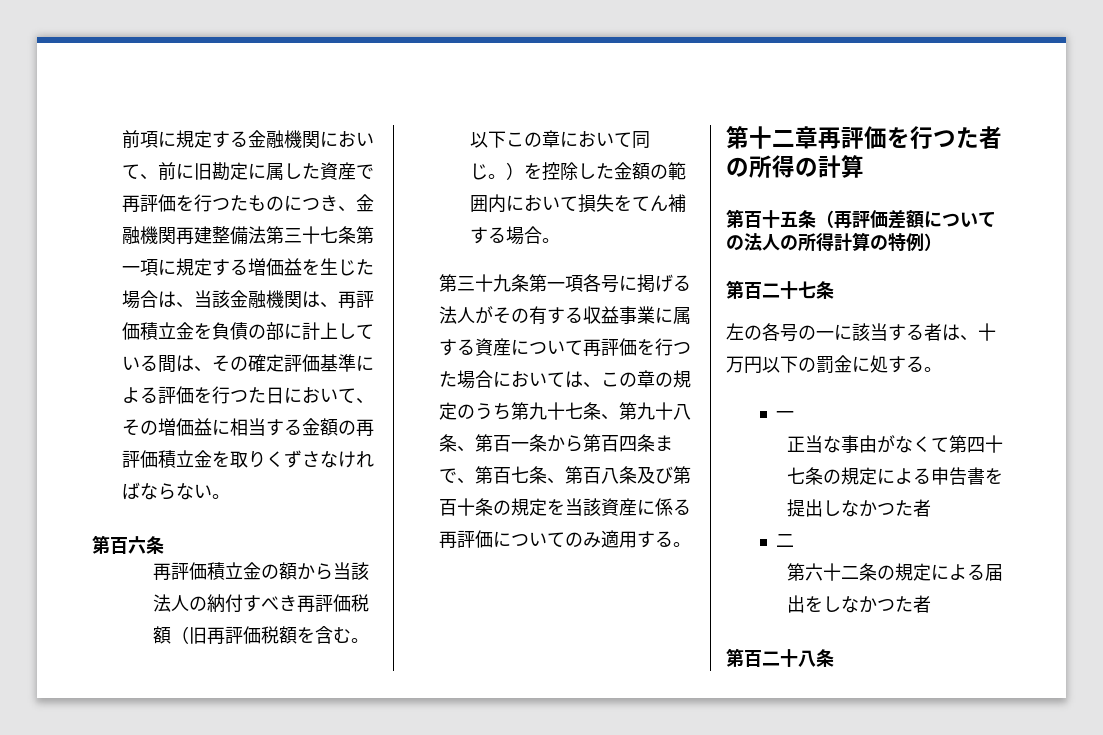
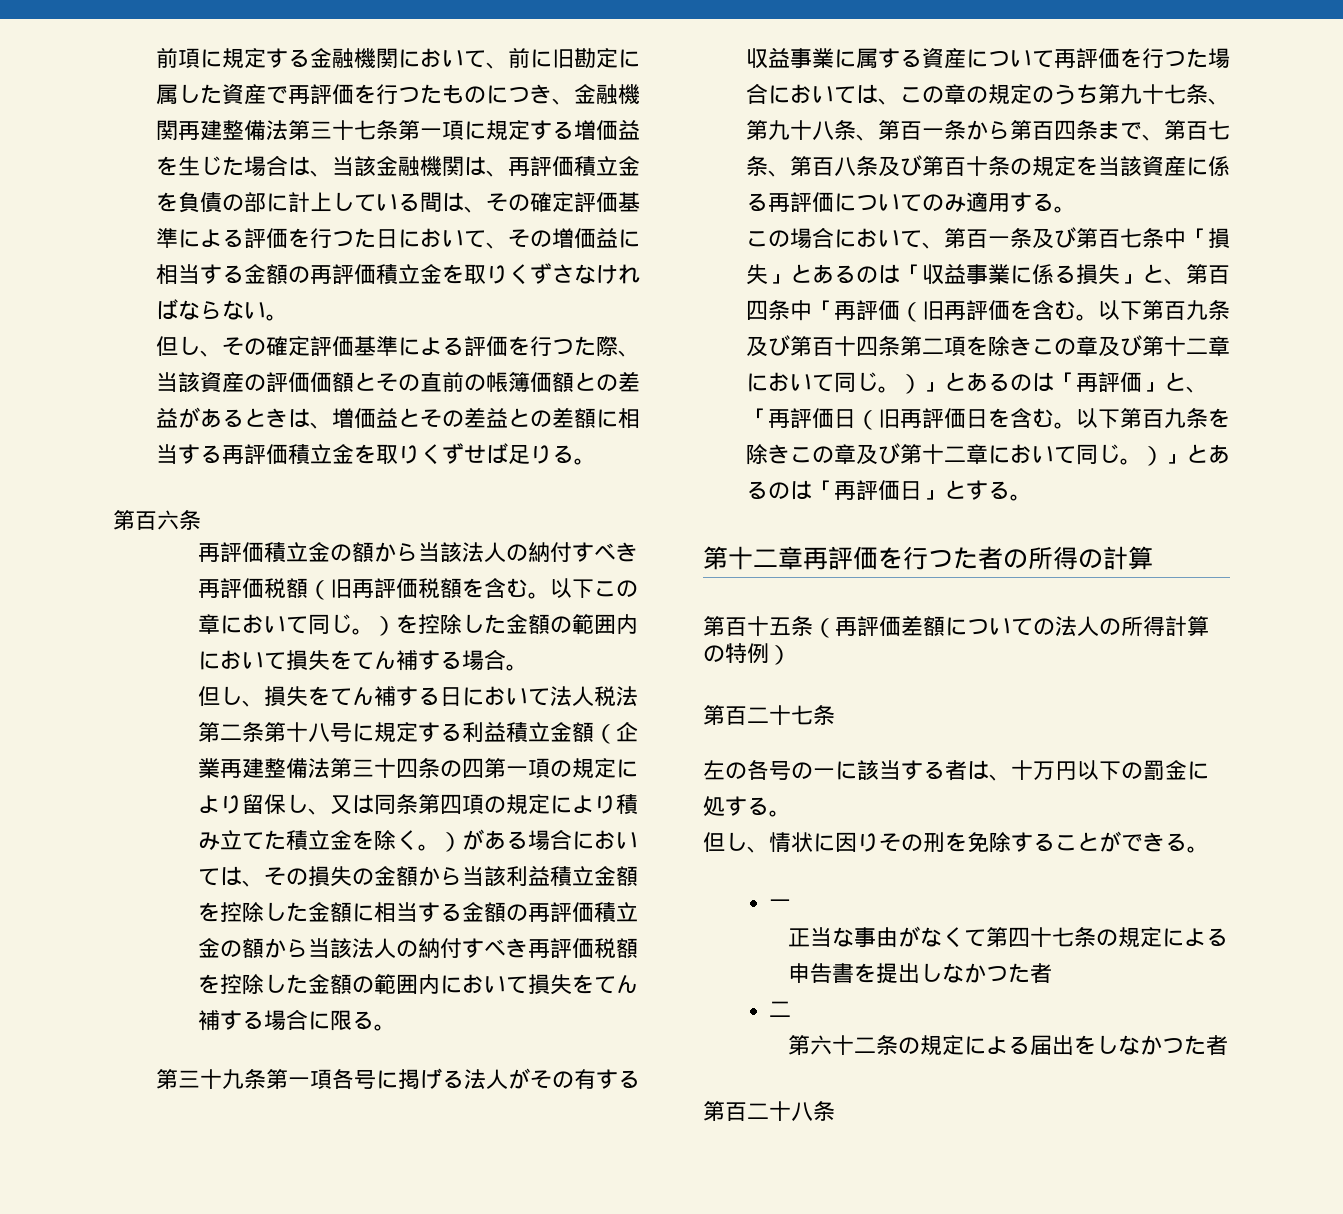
(231, 496) none -> [155,336,640,357] [155,371,640,393] [155,407,640,429] [155,443,596,465] // 但し、その確定評価基準による評価を行つた際、当該資産の評価価額とその直前の帳簿価額との差益があるときは、増価益とその差益との差額に相当する再評価積立金を取りくずせば足りる。
(560, 240) none -> [198,685,639,707] [198,721,639,744] [198,758,639,779] [198,794,639,815] [198,829,639,852] [198,865,639,887] [198,902,639,923] [198,938,639,958] [198,974,639,995] [198,1009,397,1031] // 但し、損失をてん補する日において法人税法第二条第十八号に規定する利益積立金額（企業再建整備法第三十四条の四第一項の規定により留保し、又は同条第四項の規定により積み立てた積立金を除く。）がある場合においては、その損失の金額から当該利益積立金額を控除した金額に相当する金額の再評価積立金の額から当該法人の納付すべき再評価税額を控除した金額の範囲内において損失をてん補する場合に限る。
(692, 544) none -> [745,227,1230,249] [745,263,1230,285] [745,300,1230,322] [745,335,1230,357] [745,372,1208,394] [745,408,1230,430] [745,443,1230,466] [745,480,1032,501] // この場合において、第百一条及び第百七条中「損失」とあるのは「収益事業に係る損失」と、第百四条中「再評価（旧再評価を含む。以下第百九条及び第百十四条第二項を除きこの章及び第十二章において同じ。）」とあるのは「再評価」と、「再評価日（旧再評価日を含む。以下第百九条を除きこの章及び第十二章において同じ。）」とあるのは「再評価日」とする。
(942, 369) none -> [703,831,1209,853] // 但し、情状に因りその刑を免除することができる。

